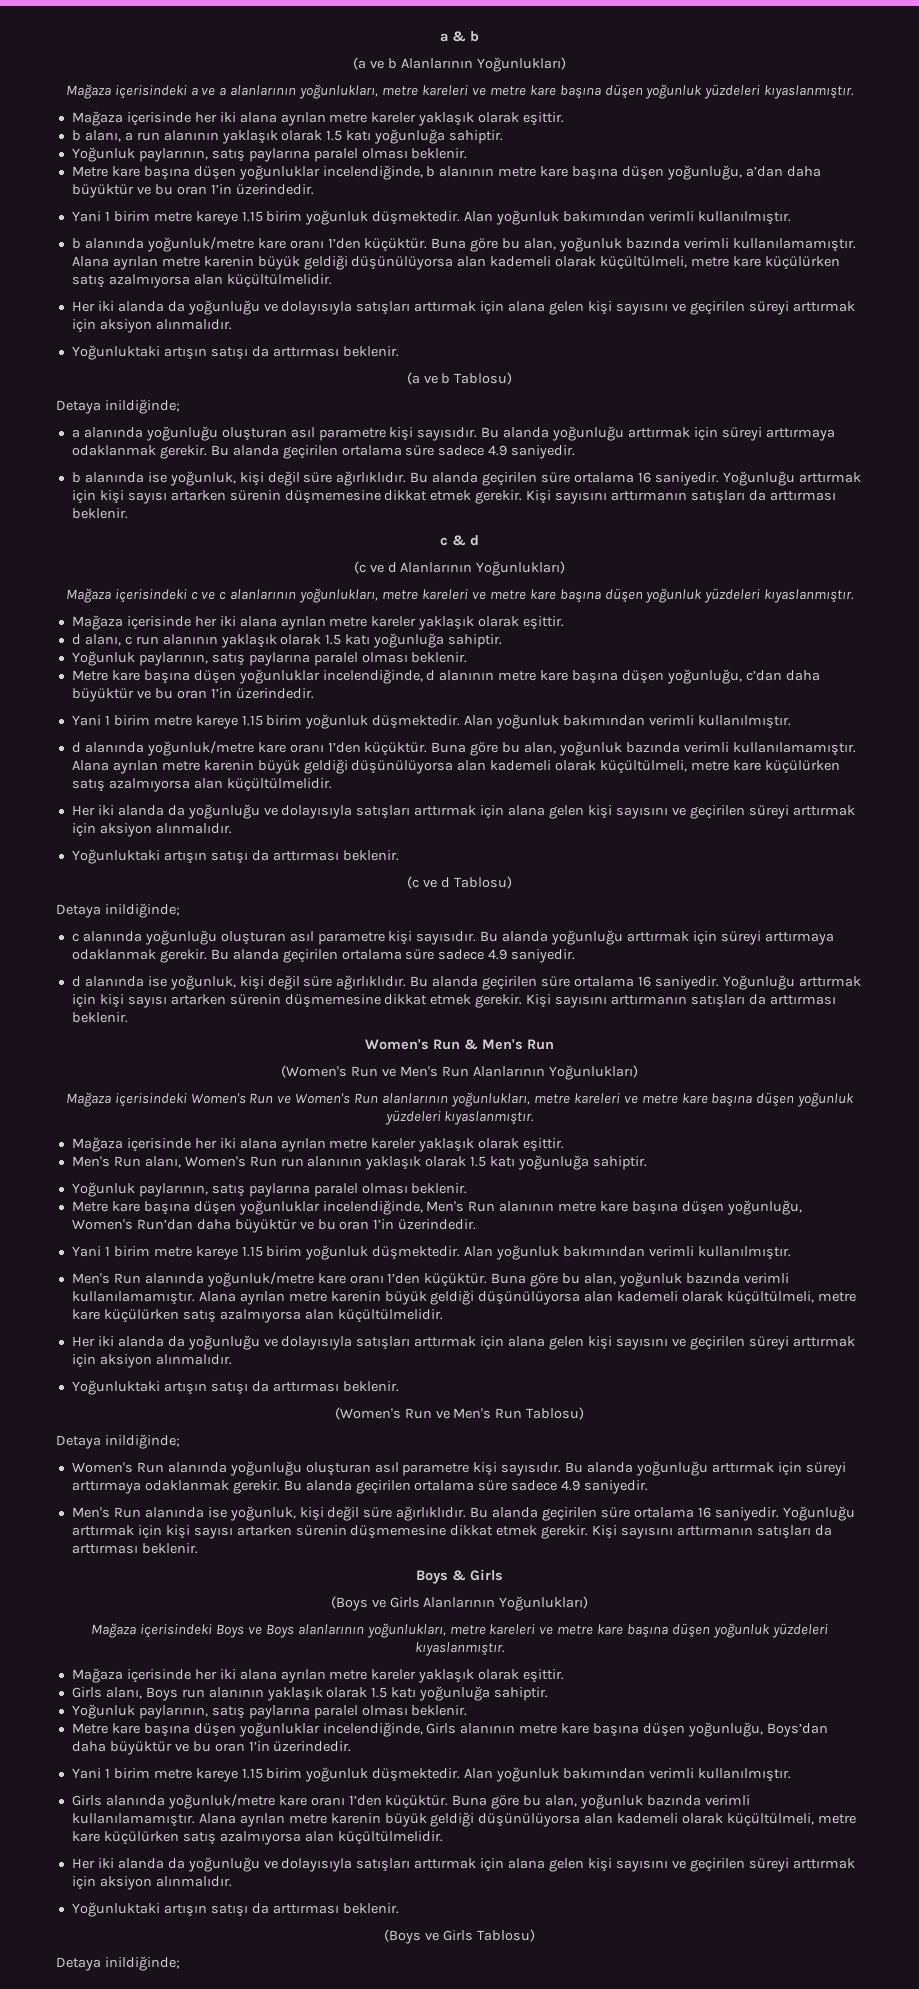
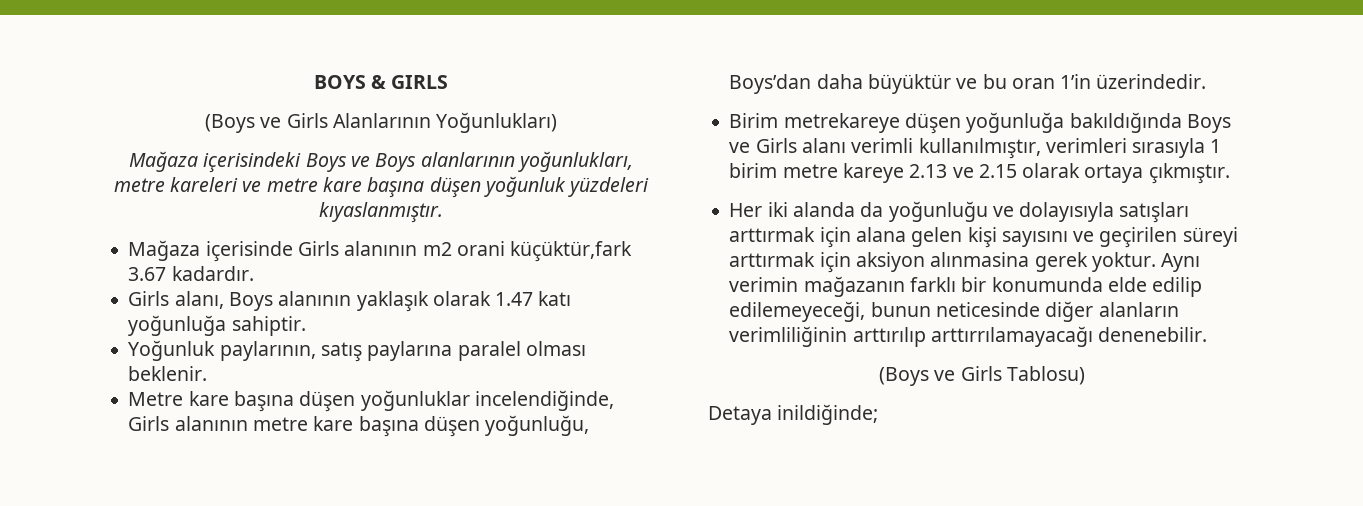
[440,31,479,42] [353,57,566,72] [65,84,855,99] [71,111,565,126] [71,129,504,144] [71,147,468,162] [71,165,821,180] [71,184,314,198] [71,210,791,225] [71,237,856,252] [71,255,840,270] [71,274,332,288] [71,300,855,315] [71,319,232,333] [71,345,399,360] [406,372,513,385] [56,399,180,414] [71,426,835,441] [71,445,576,459] [71,471,861,486] [71,490,836,504] [71,508,128,519] [440,535,479,546] [353,561,566,576] [65,588,855,603] [71,615,565,630] [71,633,503,648] [71,651,468,666] [71,669,820,684] [71,688,314,702] [71,714,791,729] [71,741,856,756] [71,759,840,774] [71,778,332,792] [71,804,855,819] [71,823,232,837] [71,849,399,864] [407,876,512,889] [56,903,180,918] [71,930,834,945] [71,949,576,963] [71,975,861,990] [71,994,836,1008] [71,1012,128,1023] [365,1039,554,1050] [281,1065,638,1080] [65,1092,855,1107] [384,1110,535,1125] [71,1137,565,1152] [71,1155,647,1170] [71,1182,468,1197] [71,1200,802,1215] [71,1219,477,1233] [71,1245,791,1260] [71,1272,789,1287] [71,1290,856,1305] [71,1309,443,1323] [71,1335,855,1350] [71,1354,232,1368] [71,1380,399,1395] [334,1407,585,1420] [56,1434,180,1449] [71,1461,846,1476] [71,1480,649,1494] [71,1506,855,1521] [71,1525,832,1539] [71,1543,198,1554] [416,1569,503,1584] a & b // (a ve b Alanlarının Yoğunlukları) // Mağaza içerisindeki a ve a alanlarının yoğunlukları, metre kareleri ve metre kare başına düşen yoğunluk yüzdeleri kıyaslanmıştır. // Mağaza içerisinde her iki alana ayrılan metre kareler yaklaşık olarak eşittir. // b alanı, a run alanının yaklaşık olarak 1.5 katı yoğunluğa sahiptir. // Yoğunluk paylarının, satış paylarına paralel olması beklenir. // Metre kare başına düşen yoğunluklar incelendiğinde, b alanının metre kare başına düşen yoğunluğu, a’dan daha büyüktür ve bu oran 1’in üzerindedir. // Yani 1 birim metre kareye 1.15 birim yoğunluk düşmektedir. Alan yoğunluk bakımından verimli kullanılmıştır. // b alanında yoğunluk/metre kare oranı 1’den küçüktür. Buna göre bu alan, yoğunluk bazında verimli kullanılamamıştır. Alana ayrılan metre karenin büyük geldiği düşünülüyorsa alan kademeli olarak küçültülmeli, metre kare küçülürken satış azalmıyorsa alan küçültülmelidir. // Her iki alanda da yoğunluğu ve dolayısıyla satışları arttırmak için alana gelen kişi sayısını ve geçirilen süreyi arttırmak için aksiyon alınmalıdır. // Yoğunluktaki artışın satışı da arttırması beklenir. // (a ve b Tablosu) // Detaya inildiğinde; // a alanında yoğunluğu oluşturan asıl parametre kişi sayısıdır. Bu alanda yoğunluğu arttırmak için süreyi arttırmaya odaklanmak gerekir. Bu alanda geçirilen ortalama süre sadece 4.9 saniyedir. // b alanında ise yoğunluk, kişi değil süre ağırlıklıdır. Bu alanda geçirilen süre ortalama 16 saniyedir. Yoğunluğu arttırmak için kişi sayısı artarken sürenin düşmemesine dikkat etmek gerekir. Kişi sayısını arttırmanın satışları da arttırması beklenir. // c & d // (c ve d Alanlarının Yoğunlukları) // Mağaza içerisindeki c ve c alanlarının yoğunlukları, metre kareleri ve metre kare başına düşen yoğunluk yüzdeleri kıyaslanmıştır. // Mağaza içerisinde her iki alana ayrılan metre kareler yaklaşık olarak eşittir. // d alanı, c run alanının yaklaşık olarak 1.5 katı yoğunluğa sahiptir. // Yoğunluk paylarının, satış paylarına paralel olması beklenir. // Metre kare başına düşen yoğunluklar incelendiğinde, d alanının metre kare başına düşen yoğunluğu, c’dan daha büyüktür ve bu oran 1’in üzerindedir. // Yani 1 birim metre kareye 1.15 birim yoğunluk düşmektedir. Alan yoğunluk bakımından verimli kullanılmıştır. // d alanında yoğunluk/metre kare oranı 1’den küçüktür. Buna göre bu alan, yoğunluk bazında verimli kullanılamamıştır. Alana ayrılan metre karenin büyük geldiği düşünülüyorsa alan kademeli olarak küçültülmeli, metre kare küçülürken satış azalmıyorsa alan küçültülmelidir. // Her iki alanda da yoğunluğu ve dolayısıyla satışları arttırmak için alana gelen kişi sayısını ve geçirilen süreyi arttırmak için aksiyon alınmalıdır. // Yoğunluktaki artışın satışı da arttırması beklenir. // (c ve d Tablosu) // Detaya inildiğinde; // c alanında yoğunluğu oluşturan asıl parametre kişi sayısıdır. Bu alanda yoğunluğu arttırmak için süreyi arttırmaya odaklanmak gerekir. Bu alanda geçirilen ortalama süre sadece 4.9 saniyedir. // d alanında ise yoğunluk, kişi değil süre ağırlıklıdır. Bu alanda geçirilen süre ortalama 16 saniyedir. Yoğunluğu arttırmak için kişi sayısı artarken sürenin düşmemesine dikkat etmek gerekir. Kişi sayısını arttırmanın satışları da arttırması beklenir. // Women's Run & Men's Run // (Women's Run ve Men's Run Alanlarının Yoğunlukları) // Mağaza içerisindeki Women's Run ve Women's Run alanlarının yoğunlukları, metre kareleri ve metre kare başına düşen yoğunluk yüzdeleri kıyaslanmıştır. // Mağaza içerisinde her iki alana ayrılan metre kareler yaklaşık olarak eşittir. // Men's Run alanı, Women's Run run alanının yaklaşık olarak 1.5 katı yoğunluğa sahiptir. // Yoğunluk paylarının, satış paylarına paralel olması beklenir. // Metre kare başına düşen yoğunluklar incelendiğinde, Men's Run alanının metre kare başına düşen yoğunluğu, Women's Run’dan daha büyüktür ve bu oran 1’in üzerindedir. // Yani 1 birim metre kareye 1.15 birim yoğunluk düşmektedir. Alan yoğunluk bakımından verimli kullanılmıştır. // Men's Run alanında yoğunluk/metre kare oranı 1’den küçüktür. Buna göre bu alan, yoğunluk bazında verimli kullanılamamıştır. Alana ayrılan metre karenin büyük geldiği düşünülüyorsa alan kademeli olarak küçültülmeli, metre kare küçülürken satış azalmıyorsa alan küçültülmelidir. // Her iki alanda da yoğunluğu ve dolayısıyla satışları arttırmak için alana gelen kişi sayısını ve geçirilen süreyi arttırmak için aksiyon alınmalıdır. // Yoğunluktaki artışın satışı da arttırması beklenir. // (Women's Run ve Men's Run Tablosu) // Detaya inildiğinde; // Women's Run alanında yoğunluğu oluşturan asıl parametre kişi sayısıdır. Bu alanda yoğunluğu arttırmak için süreyi arttırmaya odaklanmak gerekir. Bu alanda geçirilen ortalama süre sadece 4.9 saniyedir. // Men's Run alanında ise yoğunluk, kişi değil süre ağırlıklıdır. Bu alanda geçirilen süre ortalama 16 saniyedir. Yoğunluğu arttırmak için kişi sayısı artarken sürenin düşmemesine dikkat etmek gerekir. Kişi sayısını arttırmanın satışları da arttırması beklenir. // Boys & Girls -> [313,75,449,89] BOYS & GIRLS
[194,1669,565,1683] her iki alana ayrılan metre kareler yaklaşık olarak eşittir. -> [297,241,633,262] [128,266,254,281] Girls alanının m2 orani küçüktür,fark 3.67 kadardır.
[181,1687,388,1701] run alanının yaklaşık olarak 1.5 -> [278,291,534,312] alanının yaklaşık olarak 1.47
[71,1767,791,1782] [71,1794,750,1809] [71,1812,856,1827] [71,1831,443,1845] Yani 1 birim metre kareye 1.15 birim yoğunluk düşmektedir. Alan yoğunluk bakımından verimli kullanılmıştır. // Girls alanında yoğunluk/metre kare oranı 1’den küçüktür. Buna göre bu alan, yoğunluk bazında verimli kullanılamamıştır. Alana ayrılan metre karenin büyük geldiği düşünülüyorsa alan kademeli olarak küçültülmeli, metre kare küçülürken satış azalmıyorsa alan küçültülmelidir. -> [729,112,1231,134] [729,138,1222,159] [729,163,1230,184] Birim metrekareye düşen yoğunluğa bakıldığında Boys ve Girls alanı verimli kullanılmıştır, verimleri sırasıyla 1 birim metre kareye 2.13 ve 2.15 olarak ortaya çıkmıştır.
[155,1876,232,1887] [71,1902,399,1917] alınmalıdır. // Yoğunluktaki artışın satışı da arttırması beklenir. -> [930,252,1201,272] [729,276,1203,297] [729,301,1179,322] [729,326,1208,347] alınmasina gerek yoktur. Aynı verimin mağazanın farklı bir konumunda elde edilip edilemeyeceği, bunun neticesinde diğer alanların verimliliğinin arttırılıp arttırrılamayacağı denenebilir.

